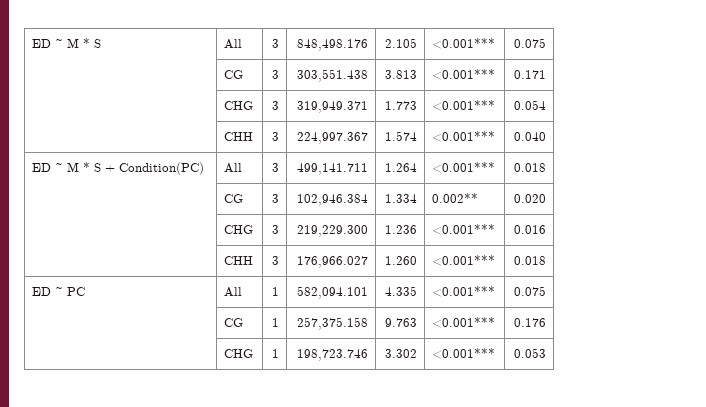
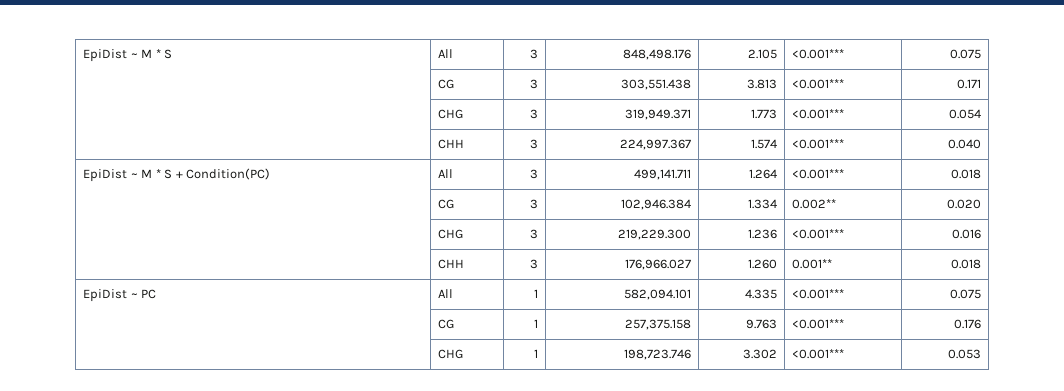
[32,39,52,48] ED -> [83,49,128,62] EpiDist
[32,163,52,172] ED -> [83,169,128,182] EpiDist
[432,255,496,266] [513,256,546,265] [32,287,52,296] <0.001*** | 0.018 // ED -> [792,259,833,269] [950,259,981,269] [83,289,128,302] 0.001** | 0.018 // EpiDist

